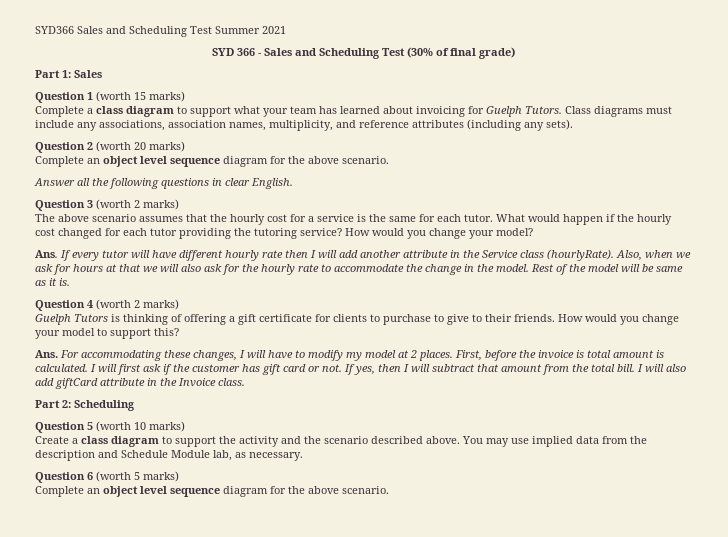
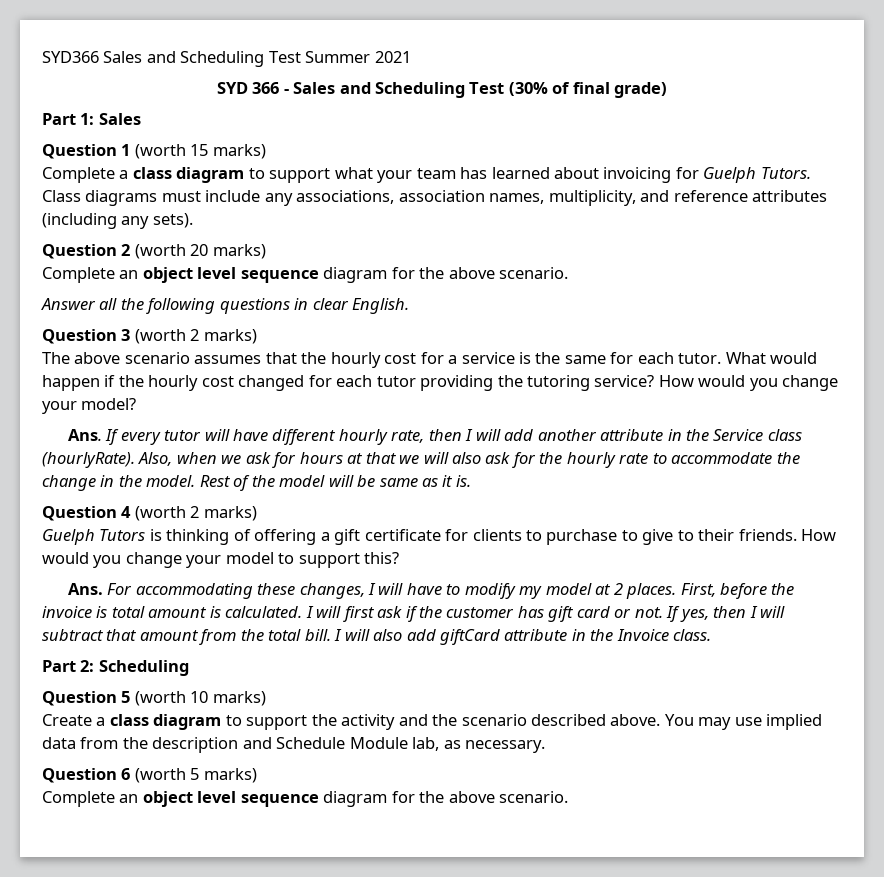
[262,250,283,258] rate -> [391,430,425,443] rate,

